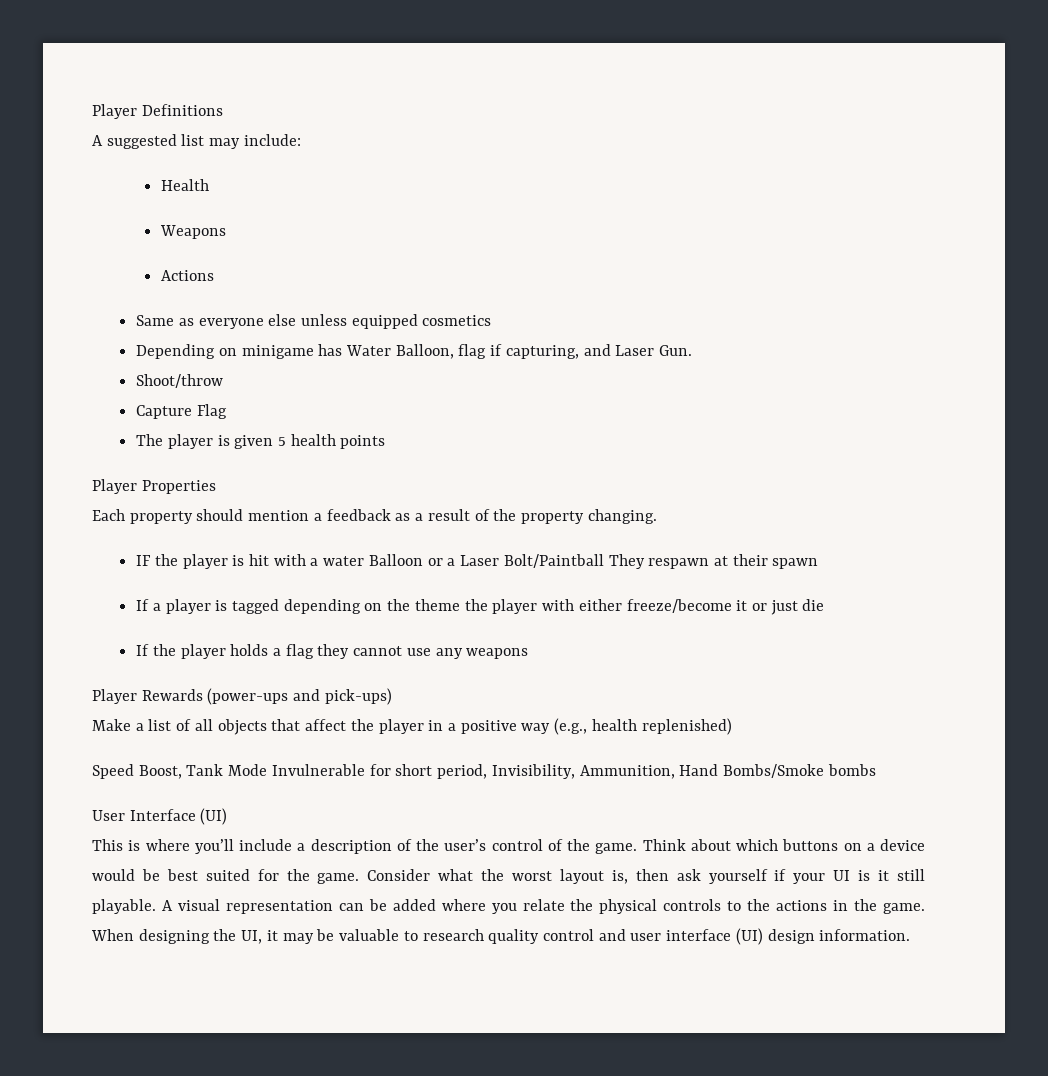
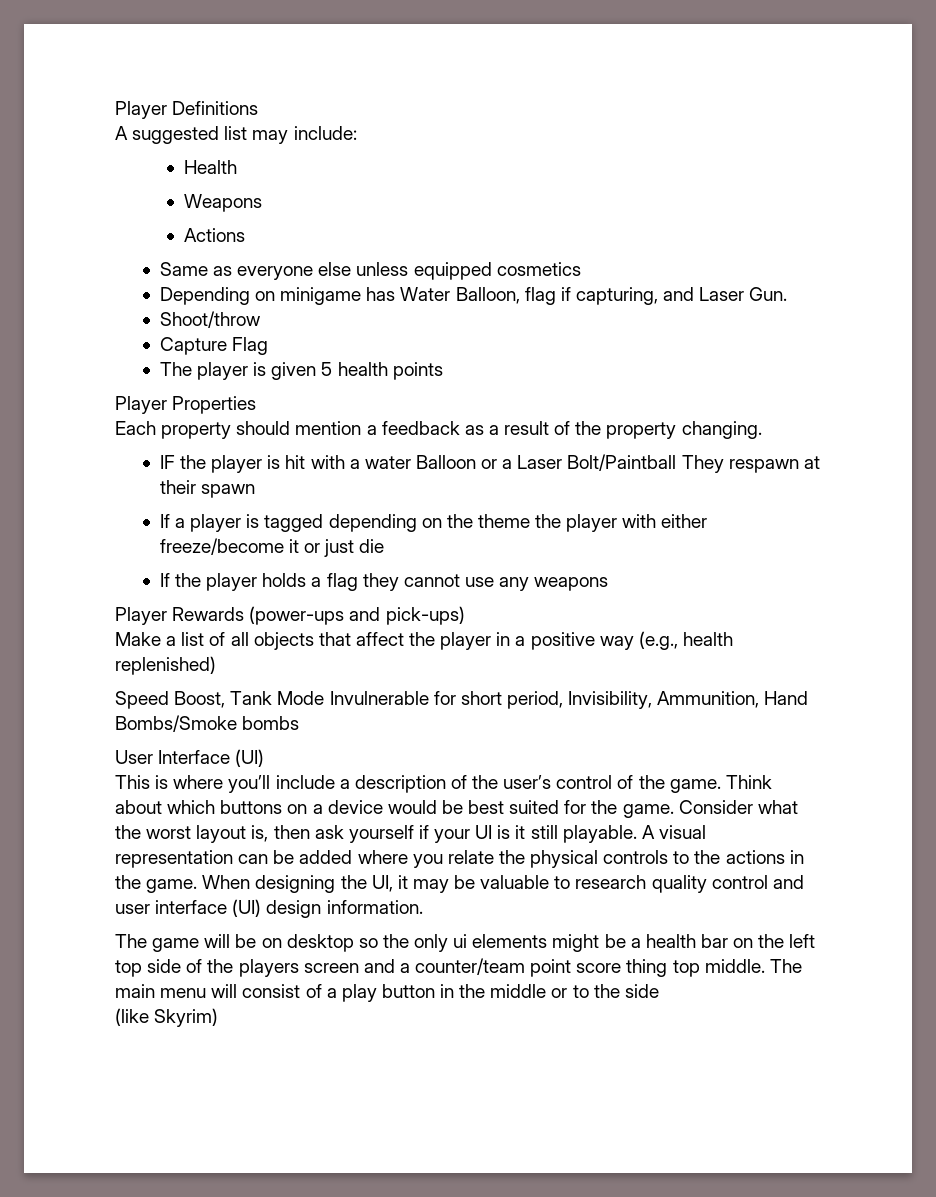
(911, 935) none -> [115,934,816,952] [115,958,802,977] [115,984,659,1002] [115,1008,219,1027] // The game will be on desktop so the only ui elements might be a health bar on the left top side of the players screen and a counter/team point score thing top middle. The main menu will consist of a play button in the middle or to the side // (like Skyrim)

